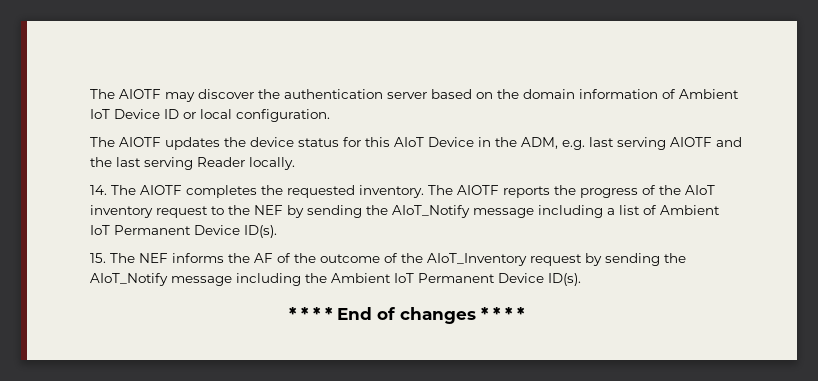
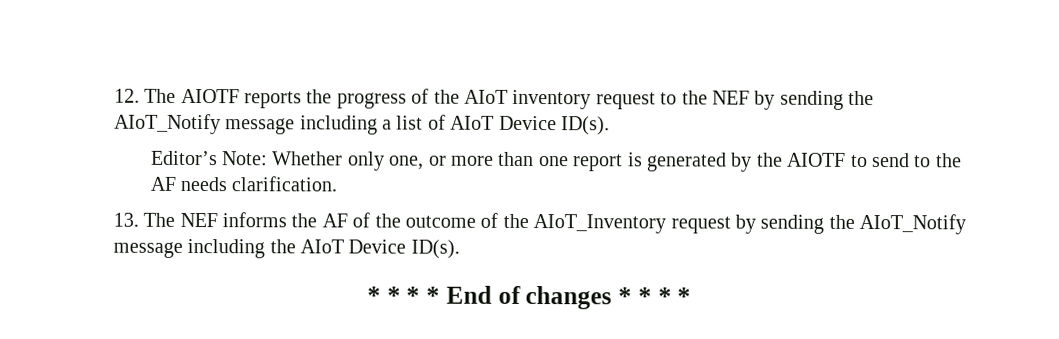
[90,89,740,102] [90,109,331,122] [90,137,743,150] [90,157,296,170] [90,185,425,198] The AIOTF may discover the authentication server based on the domain information of Ambient IoT Device ID or local configuration. // The AIOTF updates the device status for this AIoT Device in the ADM, e.g. last serving AIOTF and the last serving Reader locally. // 14. The AIOTF completes the requested inventory. -> [113,88,140,103] 12.
[660,205,721,215] [90,225,278,238] [90,253,107,263] Ambient IoT Permanent Device ID(s). // 15. -> [450,115,611,136] [150,150,962,172] [149,176,338,192] [112,212,139,227] AIoT Device ID(s). // Editor’s Note: Whether only one, or more than one report is generated by the AIOTF to send to the AF needs clarification. // 13.
[331,273,496,283] Ambient IoT Permanent -> [300,239,345,254] AIoT

